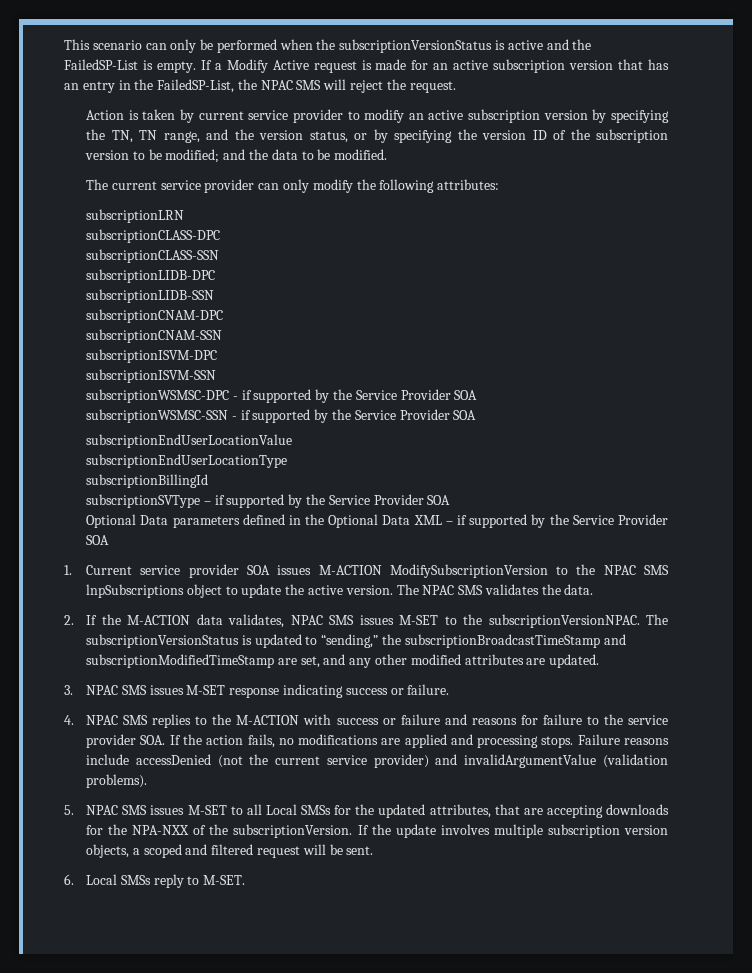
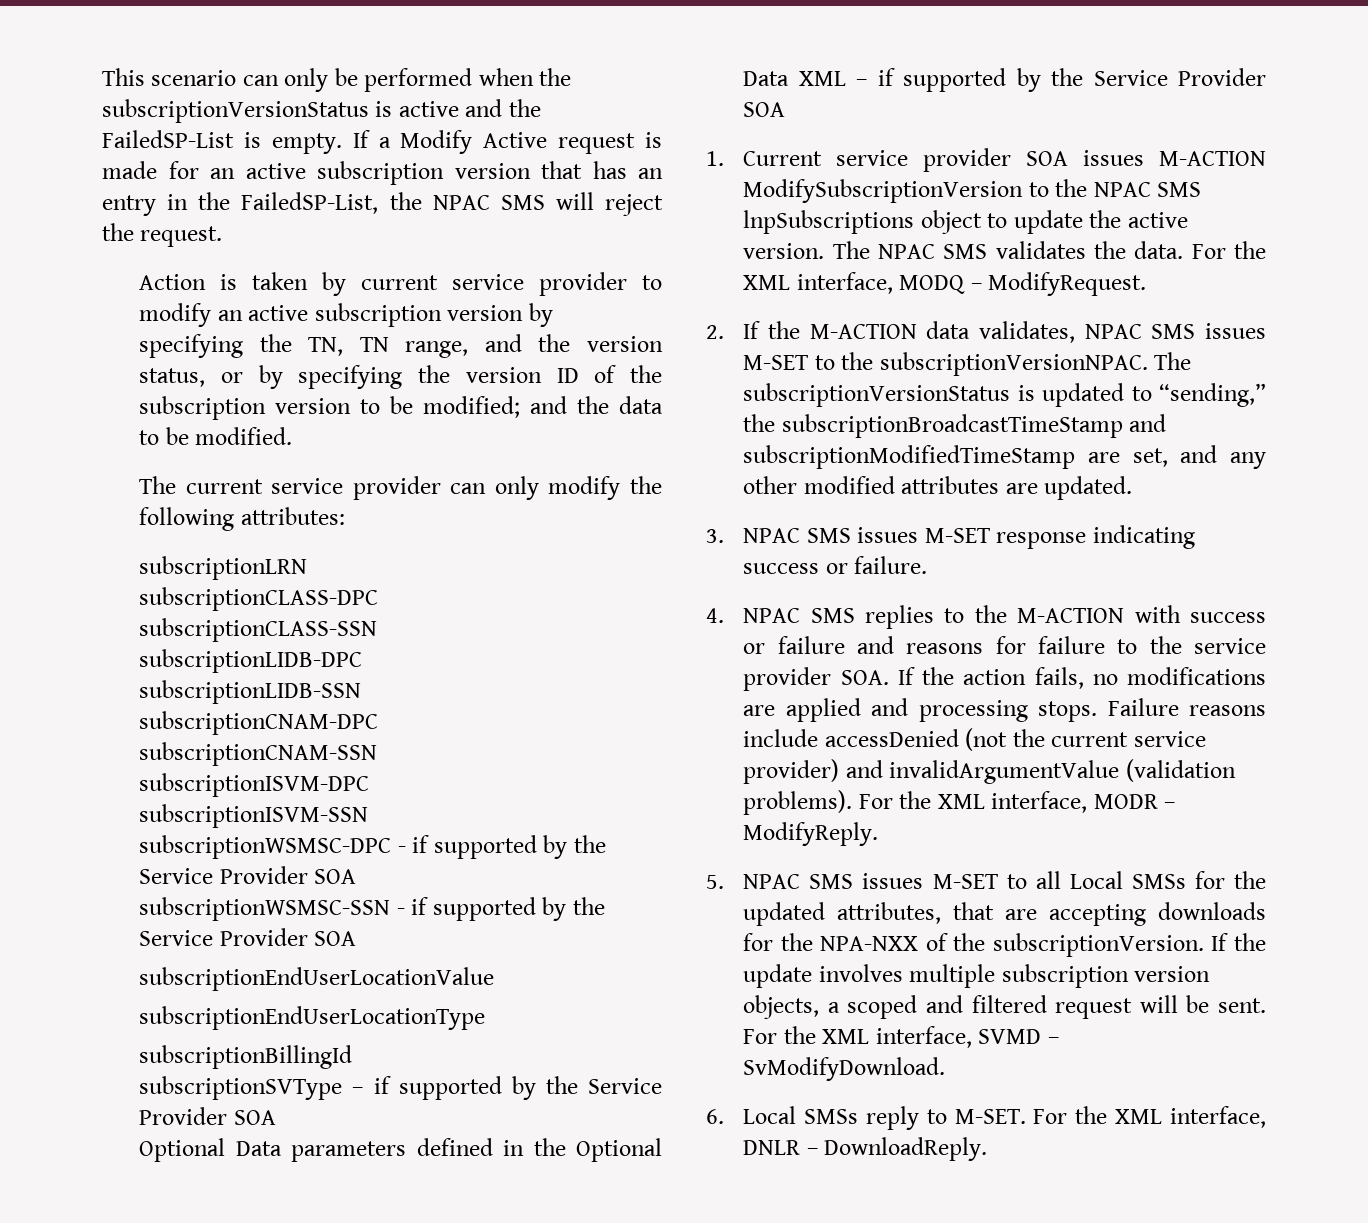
(594, 589) none -> [1191,241,1266,259] [743,272,1147,296] For the XML interface, MODQ – ModifyRequest.
(148, 781) none -> [858,791,1176,813] [743,822,879,846] For the XML interface, MODR – ModifyReply.
(374, 850) none -> [743,1026,1059,1048] [743,1057,946,1081] For the XML interface, SVMD – SvModifyDownload.
(246, 880) none -> [1033,1106,1266,1128] [743,1137,988,1161] For the XML interface, DNLR – DownloadReply.

